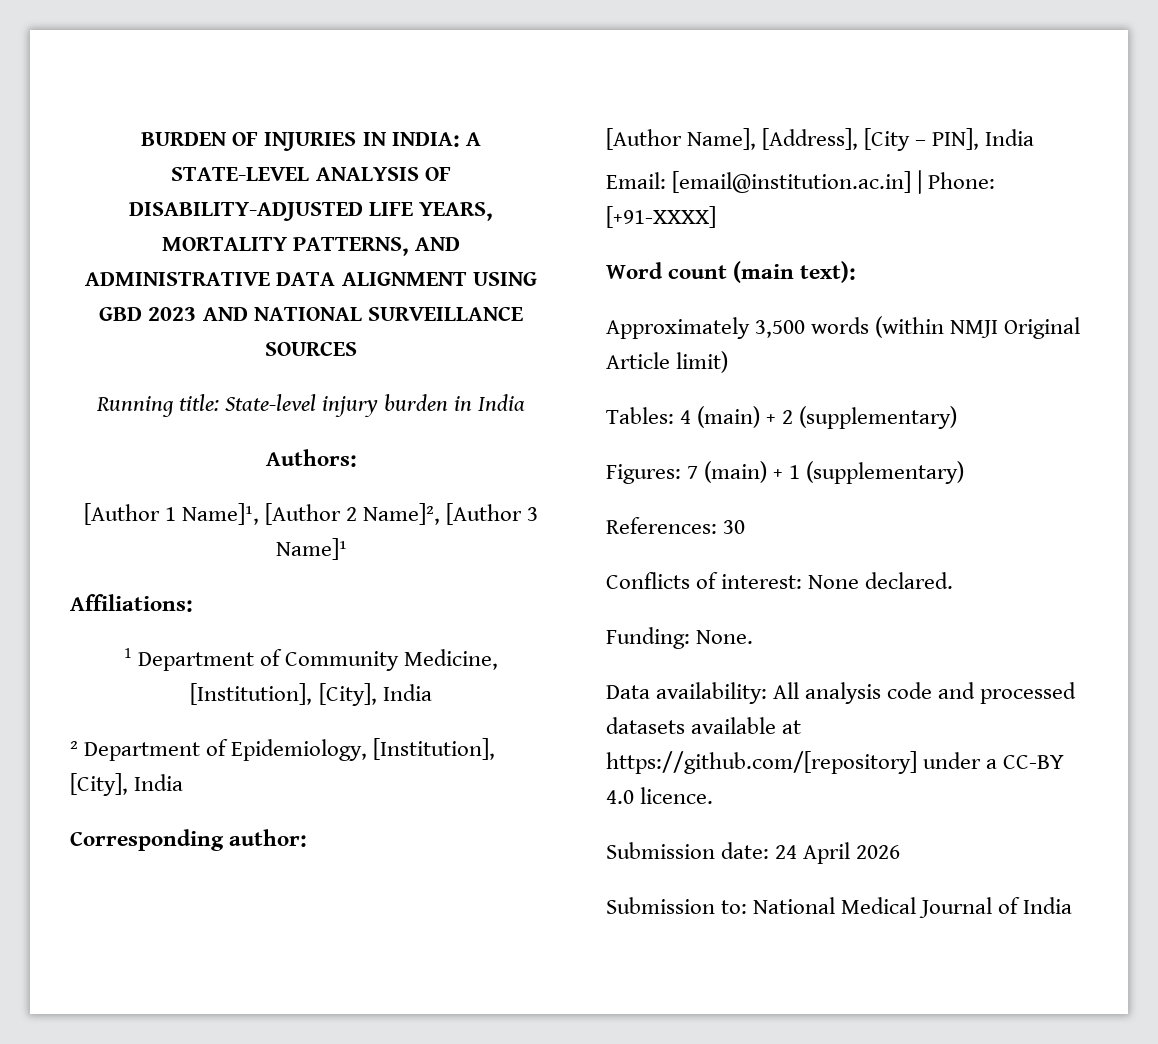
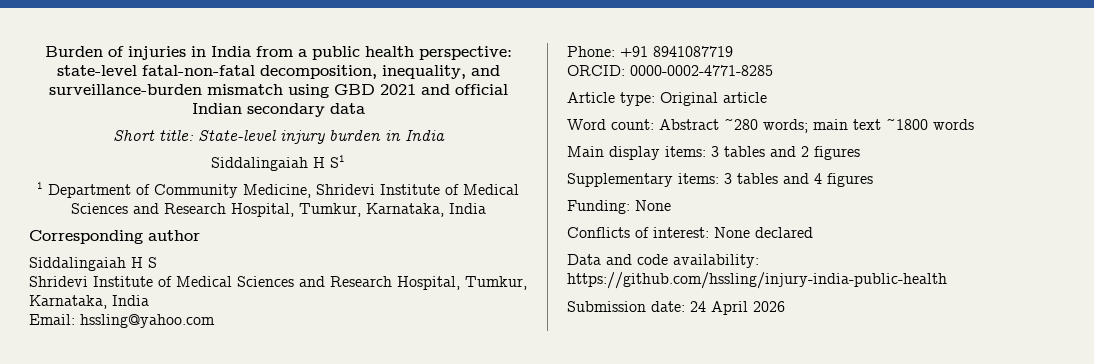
[141,132,481,151] [171,167,451,181] [128,202,494,221] [161,237,461,256] [85,272,537,286] [99,306,523,321] [265,341,357,356] [95,396,174,417] BURDEN OF INJURIES IN INDIA: A STATE-LEVEL ANALYSIS OF DISABILITY-ADJUSTED LIFE YEARS, MORTALITY PATTERNS, AND ADMINISTRATIVE DATA ALIGNMENT USING GBD 2023 AND NATIONAL SURVEILLANCE SOURCES // Running -> [44,46,512,60] [56,65,500,79] [48,84,508,98] [191,103,365,117] [112,130,155,141] Burden of injuries in India from a public health perspective: state-level fatal-non-fatal decomposition, inequality, and surveillance-burden mismatch using GBD 2021 and official Indian secondary data // Short
[265,449,357,467] [83,503,539,525] [275,538,347,560] [70,594,193,612] Authors: // [Author 1 Name]¹, [Author 2 Name]², [Author 3 Name]¹ // Affiliations: -> [211,155,345,171] Siddalingaiah H S1
[190,683,432,706] [70,738,496,761] [70,773,184,796] [70,829,308,851] [606,128,1035,151] [606,170,996,194] [606,206,716,228] [606,261,857,283] [606,316,1081,339] [606,351,729,373] [606,406,958,429] [606,461,965,484] [606,517,746,534] [606,572,954,589] [606,627,754,649] [606,682,1077,704] [606,717,802,734] [606,751,1065,774] [606,787,714,804] [Institution], [City], India // ² Department of Epidemiology, [Institution], [City], India // Corresponding author: // [Author Name], [Address], [City – PIN], India // Email: [email@institution.ac.in] | Phone: [+91-XXXX] // Word count (main text): // Approximately 3,500 words (within NMJI Original Article limit) // Tables: 4 (main) + 2 (supplementary) // Figures: 7 (main) + 1 (supplementary) // References: 30 // Conflicts of interest: None declared. // Funding: None. // Data availability: All analysis code and processed datasets available at https://github.com/[repository] under a CC-BY 4.0 licence. -> [316,184,519,195] [70,203,486,217] [29,230,200,244] [29,257,157,271] [29,276,527,290] [29,295,149,309] [29,314,215,328] [567,46,733,57] [567,65,773,76] [567,92,767,106] [567,118,974,133] [567,146,860,160] [567,173,873,187] [567,200,671,214] [567,227,813,238] [567,254,759,268] [567,272,947,289] Shridevi Institute of Medical Sciences and Research Hospital, Tumkur, Karnataka, India // Corresponding author // Siddalingaiah H S // Shridevi Institute of Medical Sciences and Research Hospital, Tumkur, Karnataka, India // Email: hssling@yahoo.com // Phone: +91 8941087719 // ORCID: 0000-0002-4771-8285 // Article type: Original article // Word count: Abstract ~280 words; main text ~1800 words // Main display items: 3 tables and 2 figures // Supplementary items: 3 tables and 4 figures // Funding: None // Conflicts of interest: None declared // Data and code availability: https://github.com/hssling/injury-india-public-health
[606,897,1073,918] // Submission to: National Medical Journal of India -> (785, 306) none

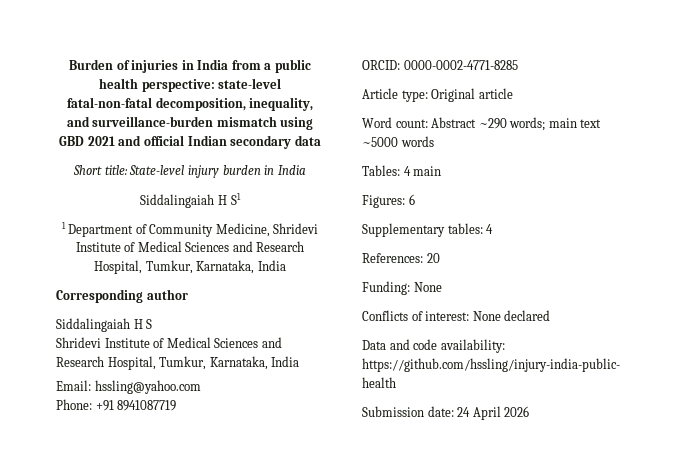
[724,118,758,130] ~280 -> [478,118,507,129] ~290
[886,118,928,130] ~1800 -> [362,137,398,147] ~5000
[567,146,860,160] [567,173,873,187] Main display items: 3 tables and 2 figures // Supplementary items: 3 tables and 4 figures -> [362,165,442,176] [362,194,415,208] [362,223,494,237] [362,253,440,263] Tables: 4 main // Figures: 6 // Supplementary tables: 4 // References: 20

